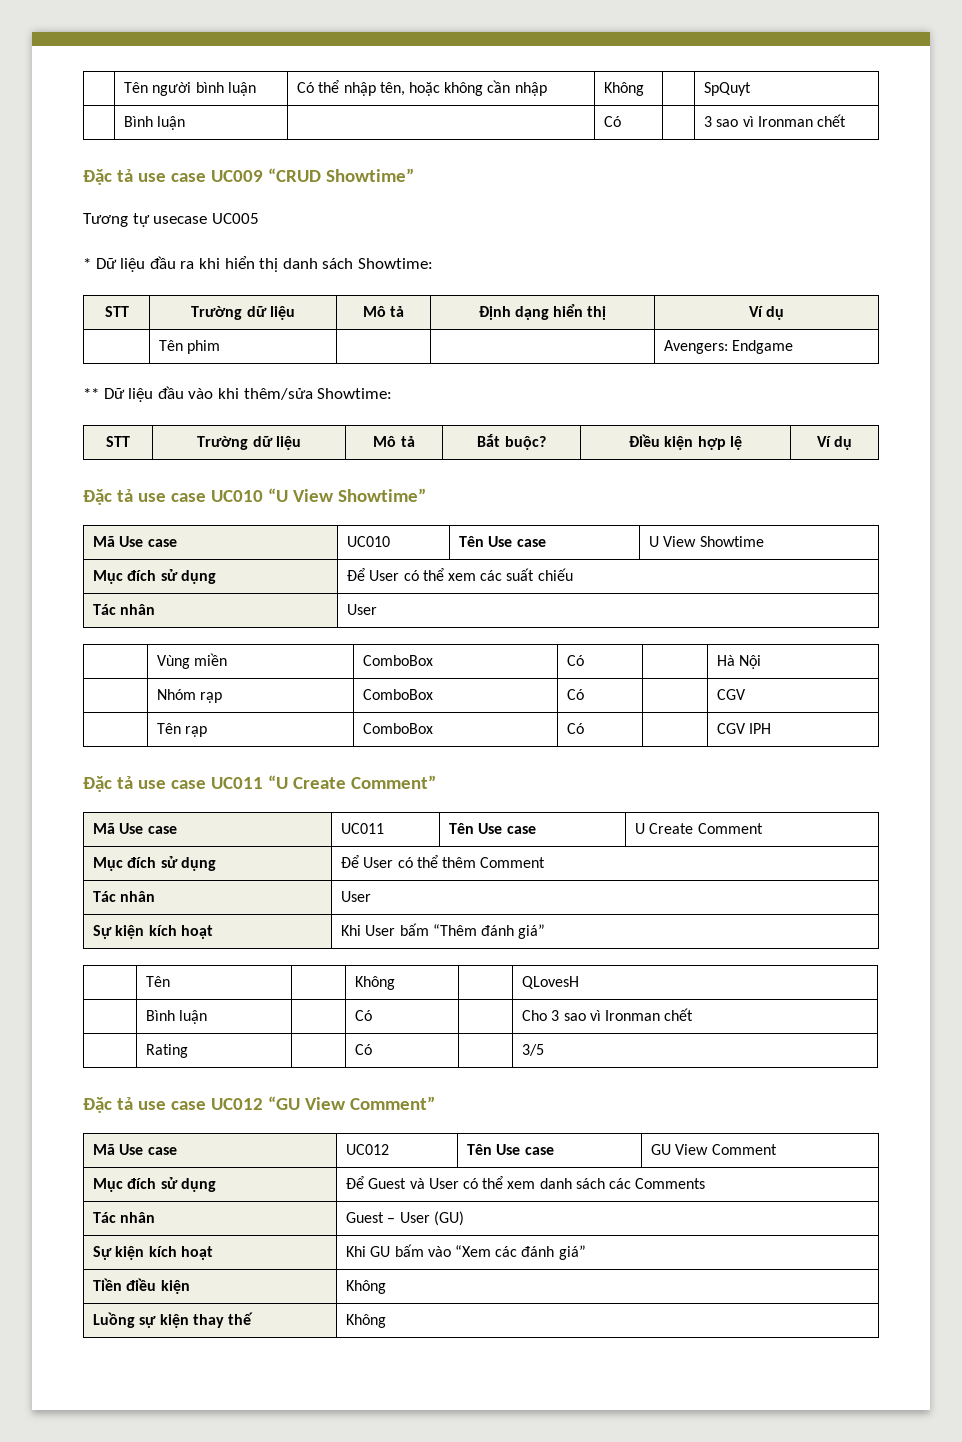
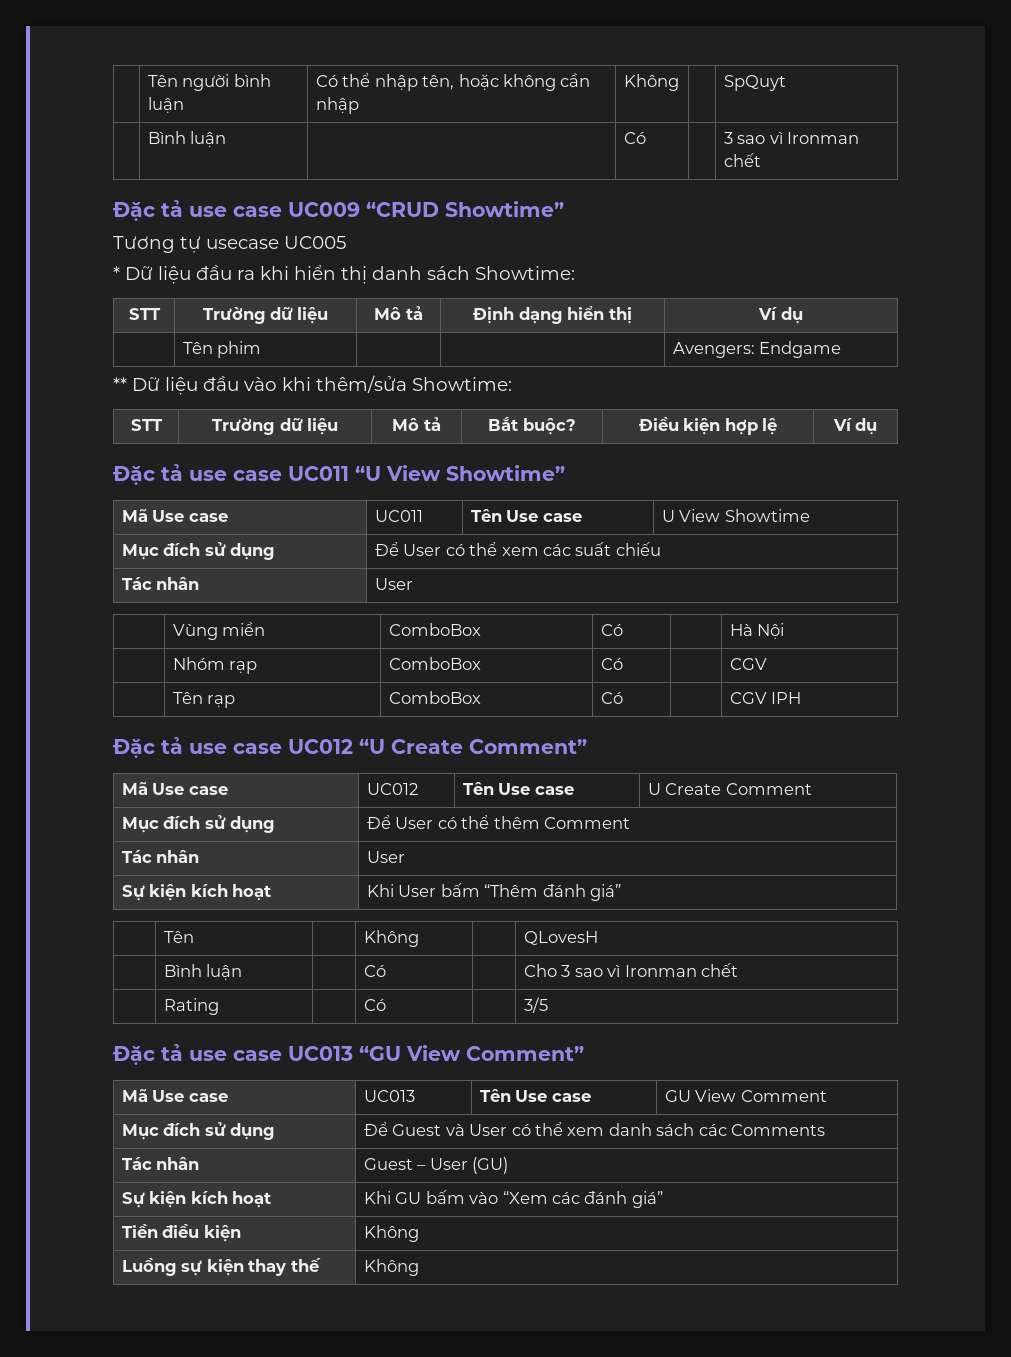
[210,490,263,502] UC010 -> [288,466,349,481] UC011
[347,536,391,547] UC010 -> [374,510,423,522] UC011
[210,777,263,789] UC011 -> [288,739,353,754] UC012
[341,823,385,834] UC011 -> [366,783,418,795] UC012
[210,1098,263,1110] UC012 -> [288,1046,353,1061] UC013
[346,1144,390,1155] UC012 -> [363,1090,415,1102] UC013

